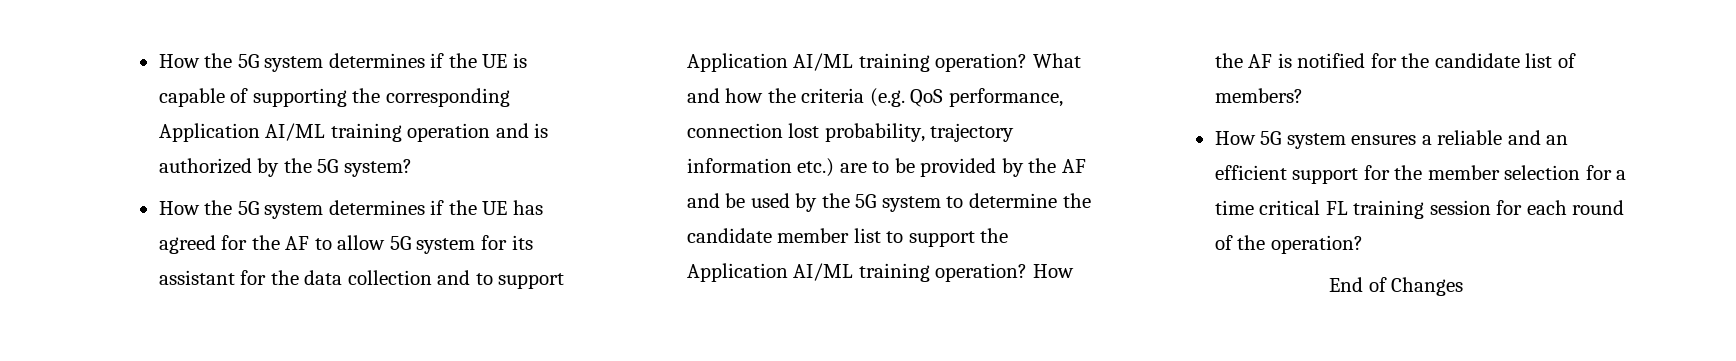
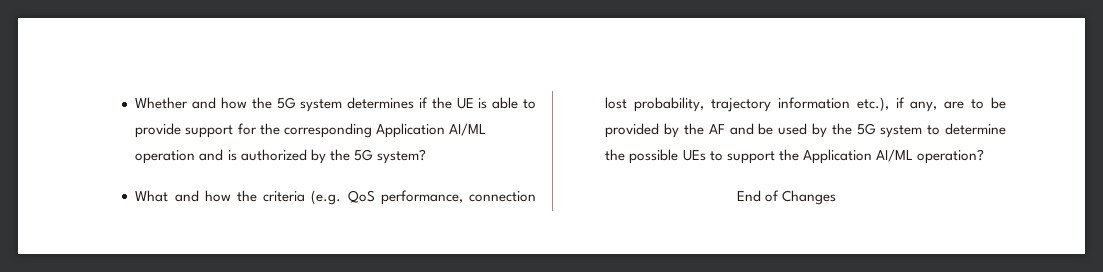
[158,54,200,68] How -> [135,97,248,109] Whether and how
[158,88,347,107] capable of supporting -> [492,97,537,109] [135,123,257,138] able to provide support for
[330,123,402,142] training -> (486, 129) none
[158,200,544,219] [158,235,533,254] [158,270,565,289] [686,53,1028,72] How the 5G system determines if the UE has agreed for the AF to allow 5G system for its assistant for the data collection and to support Application AI/ML training operation? -> (426, 156) none
[797,158,835,177] etc.) -> [856,97,938,112] etc.), if any,
[686,228,881,243] candidate member list -> [629,149,706,164] possible UEs
[858,263,1074,282] [1214,53,1577,68] [1214,88,1303,103] [1214,130,1569,149] [1214,165,1627,184] [1214,200,1625,219] [1214,235,1266,250] training operation? How the AF is notified for the candidate list of members? // How 5G system ensures a reliable and an efficient support for the member selection for a time critical FL training session for each round of the -> (913, 155) none

